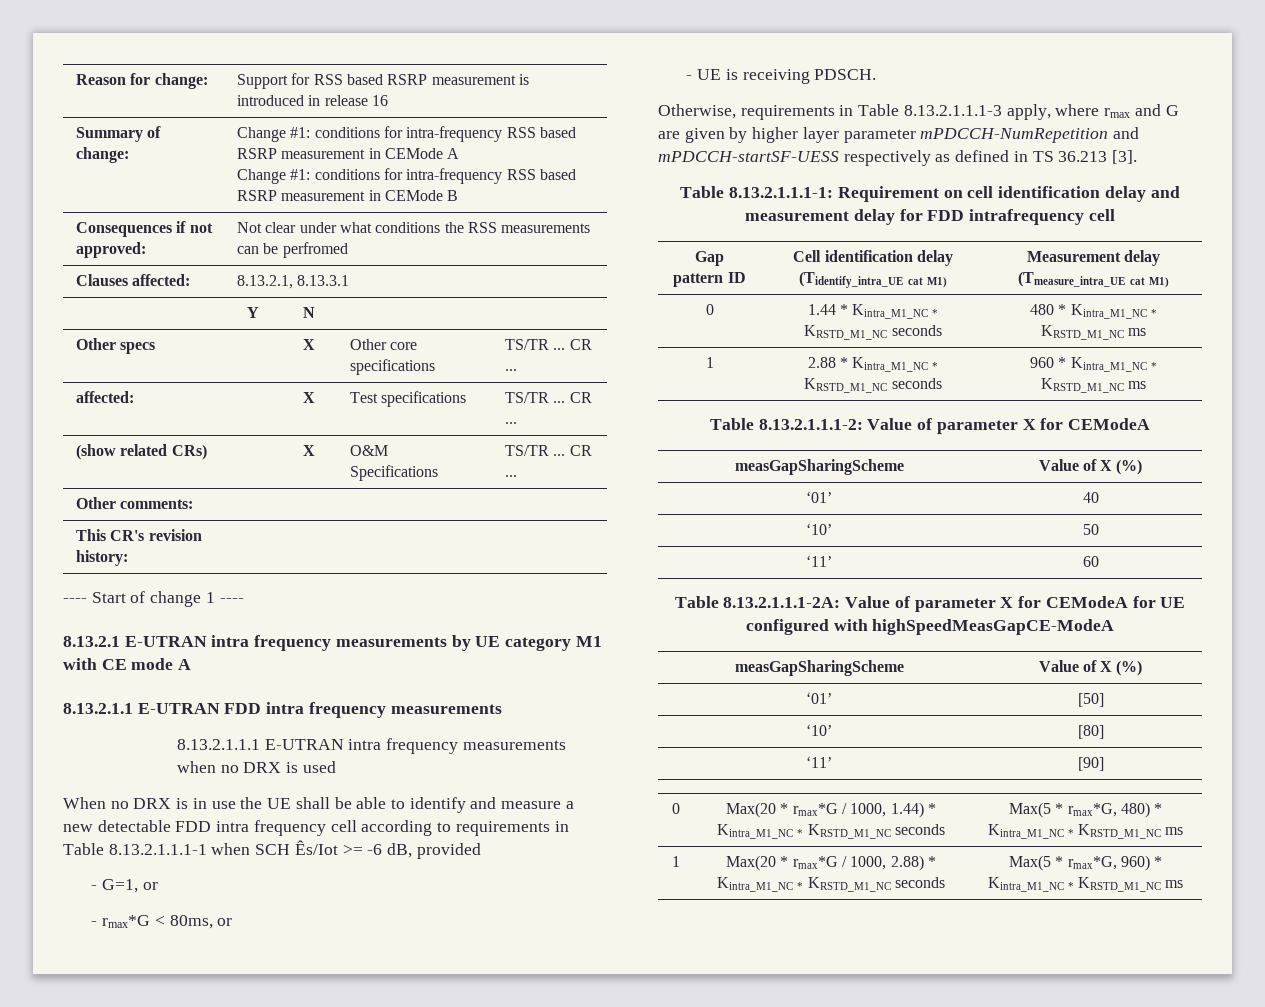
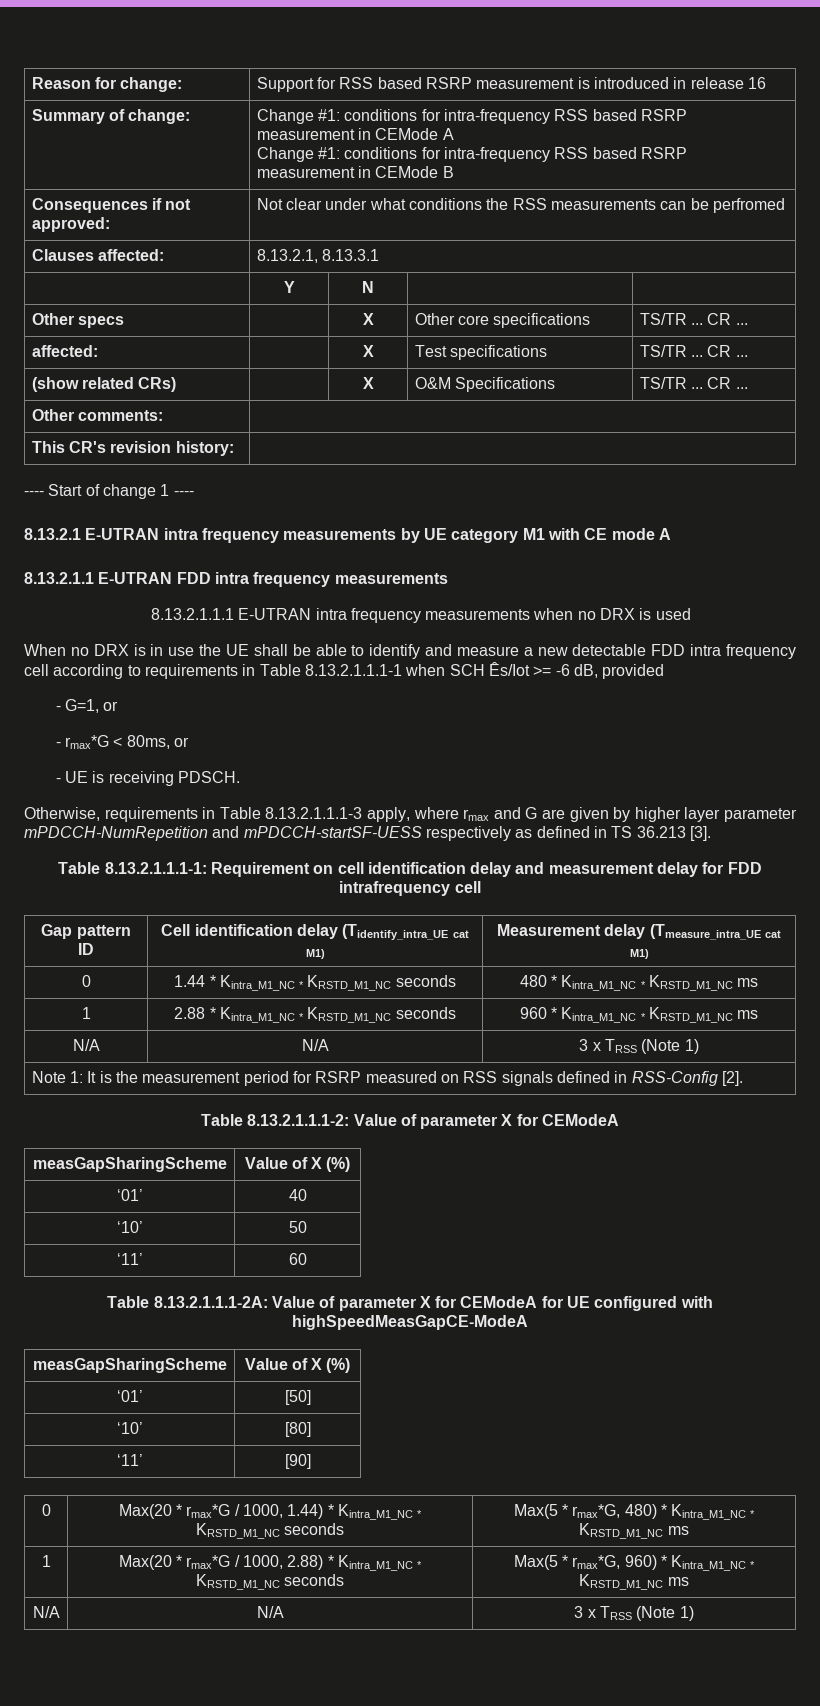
(1147, 385) none -> [72,1039,100,1051] [301,1039,329,1051] [579,1039,699,1054] [31,1071,743,1086] // N/A | N/A | 3 x TRSS (Note 1) // Note 1: It is the measurement period for RSRP measured on RSS signals defined in RSS-Config [2].
(1184, 884) none -> [32,1606,60,1618] [256,1606,284,1618] [574,1606,694,1621] // N/A | N/A | 3 x TRSS (Note 1)

